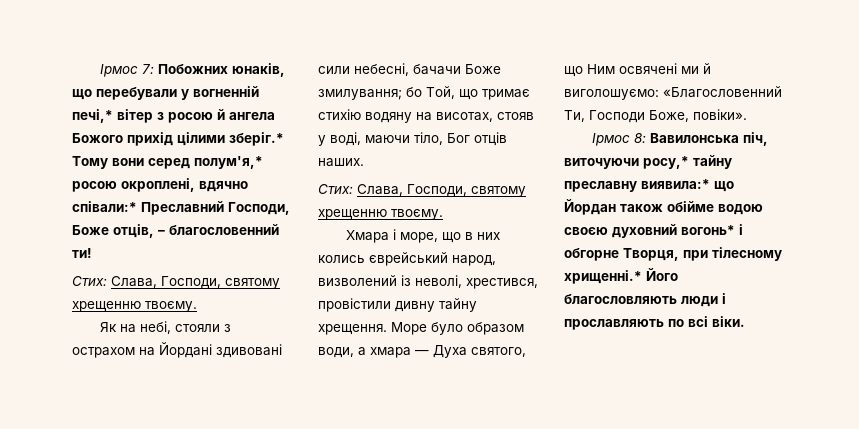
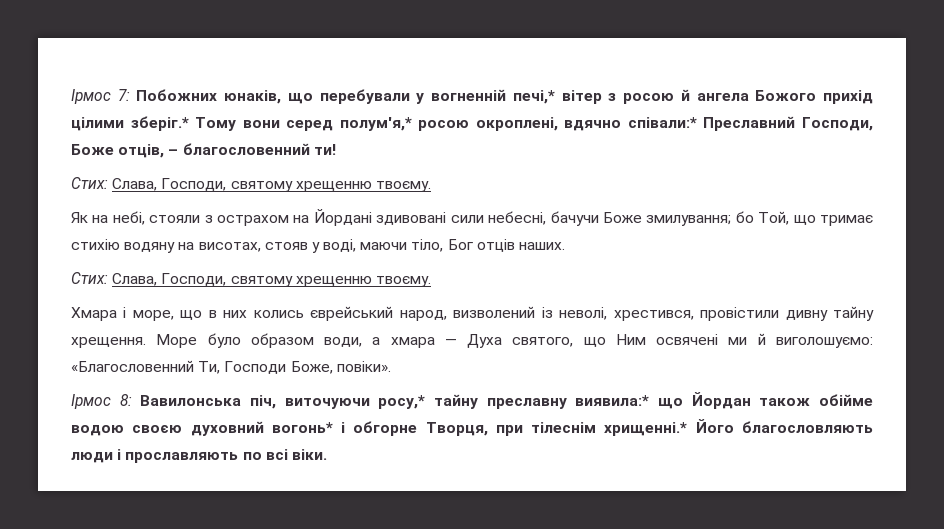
[413,64,461,75] бачачи -> [550,211,599,226] бачучи
[712,247,782,261] тілесному -> [531,422,597,433] тілеснім

